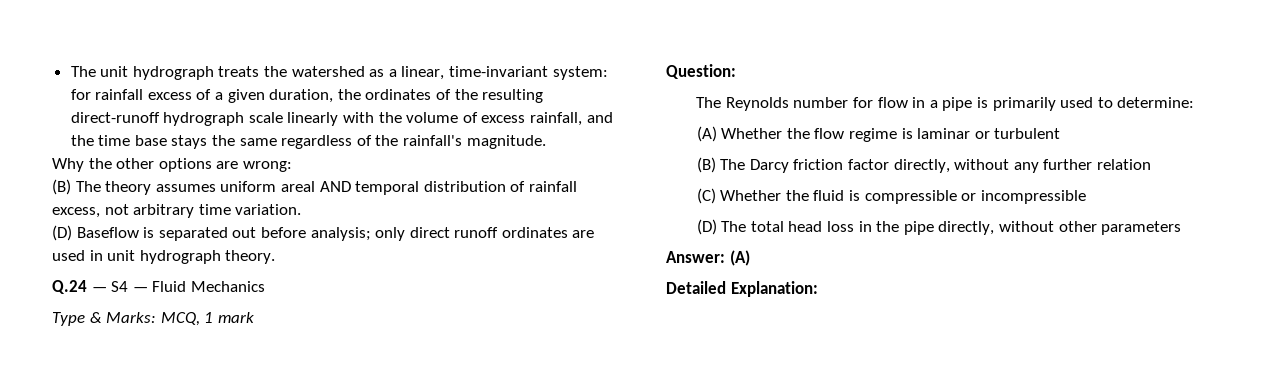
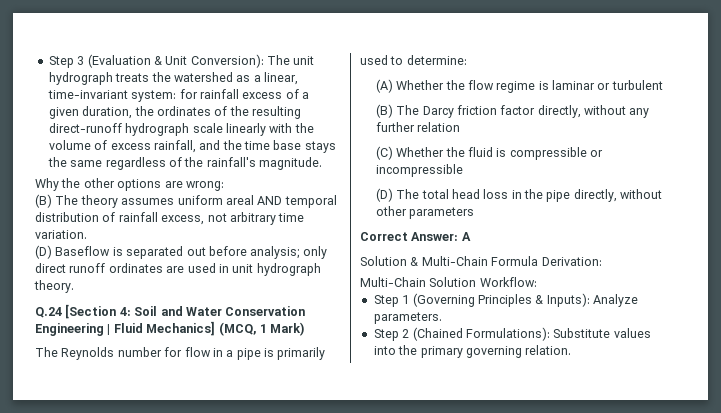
(70, 71) none -> [48,54,264,68] Step 3 (Evaluation & Unit Conversion):
[91,281,265,292] [52,312,254,326] [666,64,736,79] — S4 — Fluid Mechanics // Type & Marks: MCQ, 1 mark // Question: -> [65,304,306,319] [35,321,306,336] [Section 4: Soil and Water Conservation Engineering | Fluid Mechanics] (MCQ, 1 Mark)
[666,250,750,266] [666,281,818,297] Answer: (A) // Detailed Explanation: -> [360,232,471,241] [360,256,602,266] [360,277,537,287] [373,293,638,307] [373,312,442,324] [373,327,651,341] [373,345,572,358] Correct Answer: A // Solution & Multi-Chain Formula Derivation: // Multi-Chain Solution Workflow: // Step 1 (Governing Principles & Inputs): Analyze parameters. // Step 2 (Chained Formulations): Substitute values into the primary governing relation.

